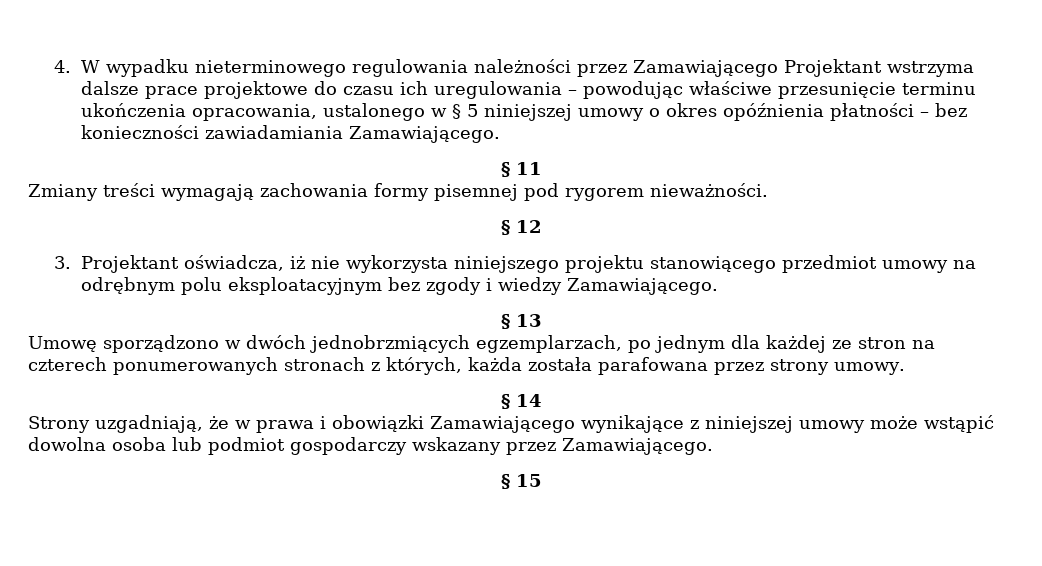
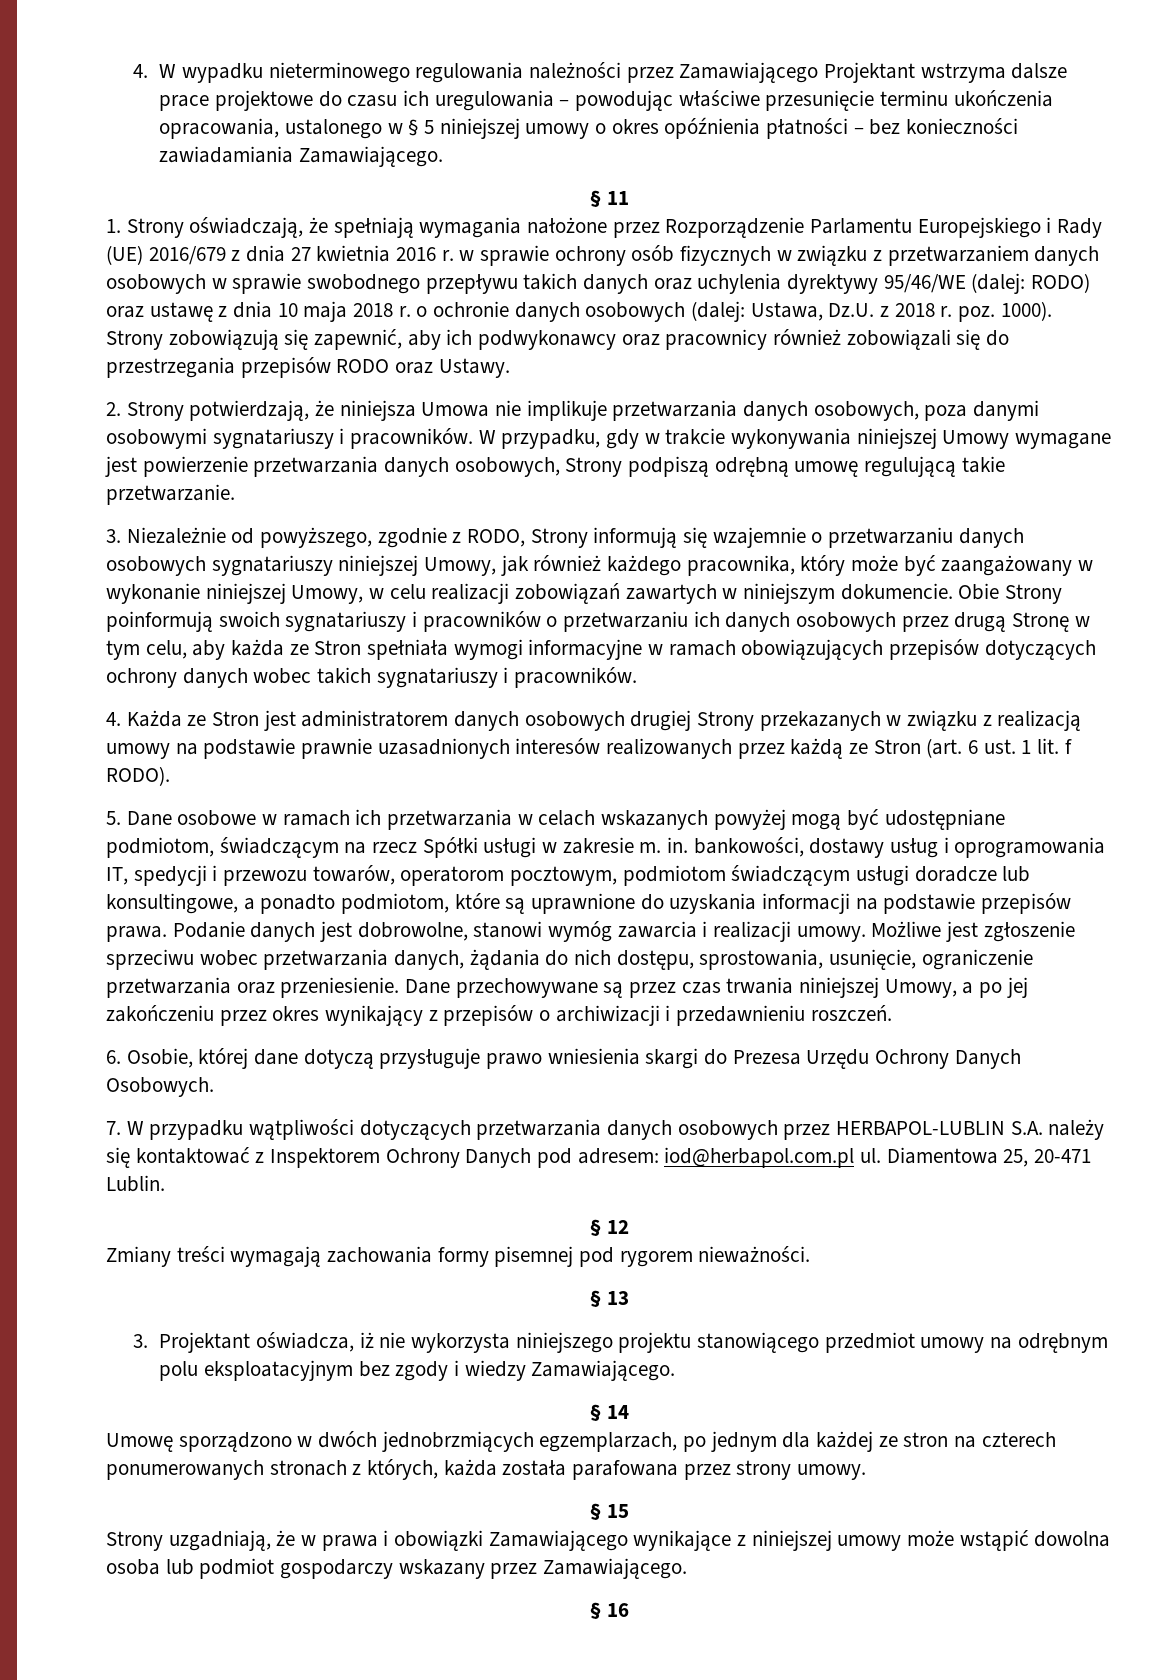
(542, 168) none -> [106,217,1103,238] [106,245,1100,266] [106,273,1091,294] [106,301,1052,322] [106,329,1010,350] [106,357,510,378] [106,400,1040,421] [106,428,1112,449] [105,456,1005,477] [106,484,235,505] [106,527,1024,548] [106,555,1094,576] [106,583,1063,604] [106,611,1090,632] [106,639,1096,660] [106,667,638,688] [106,710,1082,731] [106,738,1072,759] [106,766,170,786] [106,809,1005,830] [106,837,1106,858] [106,865,1031,886] [106,893,1072,914] [106,921,1075,942] [106,949,1033,970] [106,977,1028,998] [106,1005,892,1026] [106,1048,1021,1069] [106,1077,214,1097] [106,1119,1105,1140] [106,1147,1092,1168] [106,1175,165,1192] [590,1219,629,1236] // 1. Strony oświadczają, że spełniają wymagania nałożone przez Rozporządzenie Parlamentu Europejskiego i Rady (UE) 2016/679 z dnia 27 kwietnia 2016 r. w sprawie ochrony osób fizycznych w związku z przetwarzaniem danych osobowych w sprawie swobodnego przepływu takich danych oraz uchylenia dyrektywy 95/46/WE (dalej: RODO) oraz ustawę z dnia 10 maja 2018 r. o ochronie danych osobowych (dalej: Ustawa, Dz.U. z 2018 r. poz. 1000). Strony zobowiązują się zapewnić, aby ich podwykonawcy oraz pracownicy również zobowiązali się do przestrzegania przepisów RODO oraz Ustawy. // 2. Strony potwierdzają, że niniejsza Umowa nie implikuje przetwarzania danych osobowych, poza danymi osobowymi sygnatariuszy i pracowników. W przypadku, gdy w trakcie wykonywania niniejszej Umowy wymagane jest powierzenie przetwarzania danych osobowych, Strony podpiszą odrębną umowę regulującą takie przetwarzanie. // 3. Niezależnie od powyższego, zgodnie z RODO, Strony informują się wzajemnie o przetwarzaniu danych osobowych sygnatariuszy niniejszej Umowy, jak również każdego pracownika, który może być zaangażowany w wykonanie niniejszej Umowy, w celu realizacji zobowiązań zawartych w niniejszym dokumencie. Obie Strony poinformują swoich sygnatariuszy i pracowników o przetwarzaniu ich danych osobowych przez drugą Stronę w tym celu, aby każda ze Stron spełniała wymogi informacyjne w ramach obowiązujących przepisów dotyczących ochrony danych wobec takich sygnatariuszy i pracowników. // 4. Każda ze Stron jest administratorem danych osobowych drugiej Strony przekazanych w związku z realizacją umowy na podstawie prawnie uzasadnionych interesów realizowanych przez każdą ze Stron (art. 6 ust. 1 lit. f RODO). // 5. Dane osobowe w ramach ich przetwarzania w celach wskazanych powyżej mogą być udostępniane podmiotom, świadczącym na rzecz Spółki usługi w zakresie m. in. bankowości, dostawy usług i oprogramowania IT, spedycji i przewozu towarów, operatorom pocztowym, podmiotom świadczącym usługi doradcze lub konsultingowe, a ponadto podmiotom, które są uprawnione do uzyskania informacji na podstawie przepisów prawa. Podanie danych jest dobrowolne, stanowi wymóg zawarcia i realizacji umowy. Możliwe jest zgłoszenie sprzeciwu wobec przetwarzania danych, żądania do nich dostępu, sprostowania, usunięcie, ograniczenie przetwarzania oraz przeniesienie. Dane przechowywane są przez czas trwania niniejszej Umowy, a po jej zakończeniu przez okres wynikający z przepisów o archiwizacji i przedawnieniu roszczeń. // 6. Osobie, której dane dotyczą przysługuje prawo wniesienia skargi do Prezesa Urzędu Ochrony Danych Osobowych. // 7. W przypadku wątpliwości dotyczących przetwarzania danych osobowych przez HERBAPOL-LUBLIN S.A. należy się kontaktować z Inspektorem Ochrony Danych pod adresem: iod@herbapol.com.pl ul. Diamentowa 25, 20-471 Lublin. // § 12
[515,220,542,233] 12 -> [606,1291,629,1305] 13
[515,314,542,327] 13 -> [606,1405,629,1419] 14
[515,394,542,407] 14 -> [606,1504,629,1518] 15
[515,474,542,487] 15 -> [606,1603,629,1617] 16

